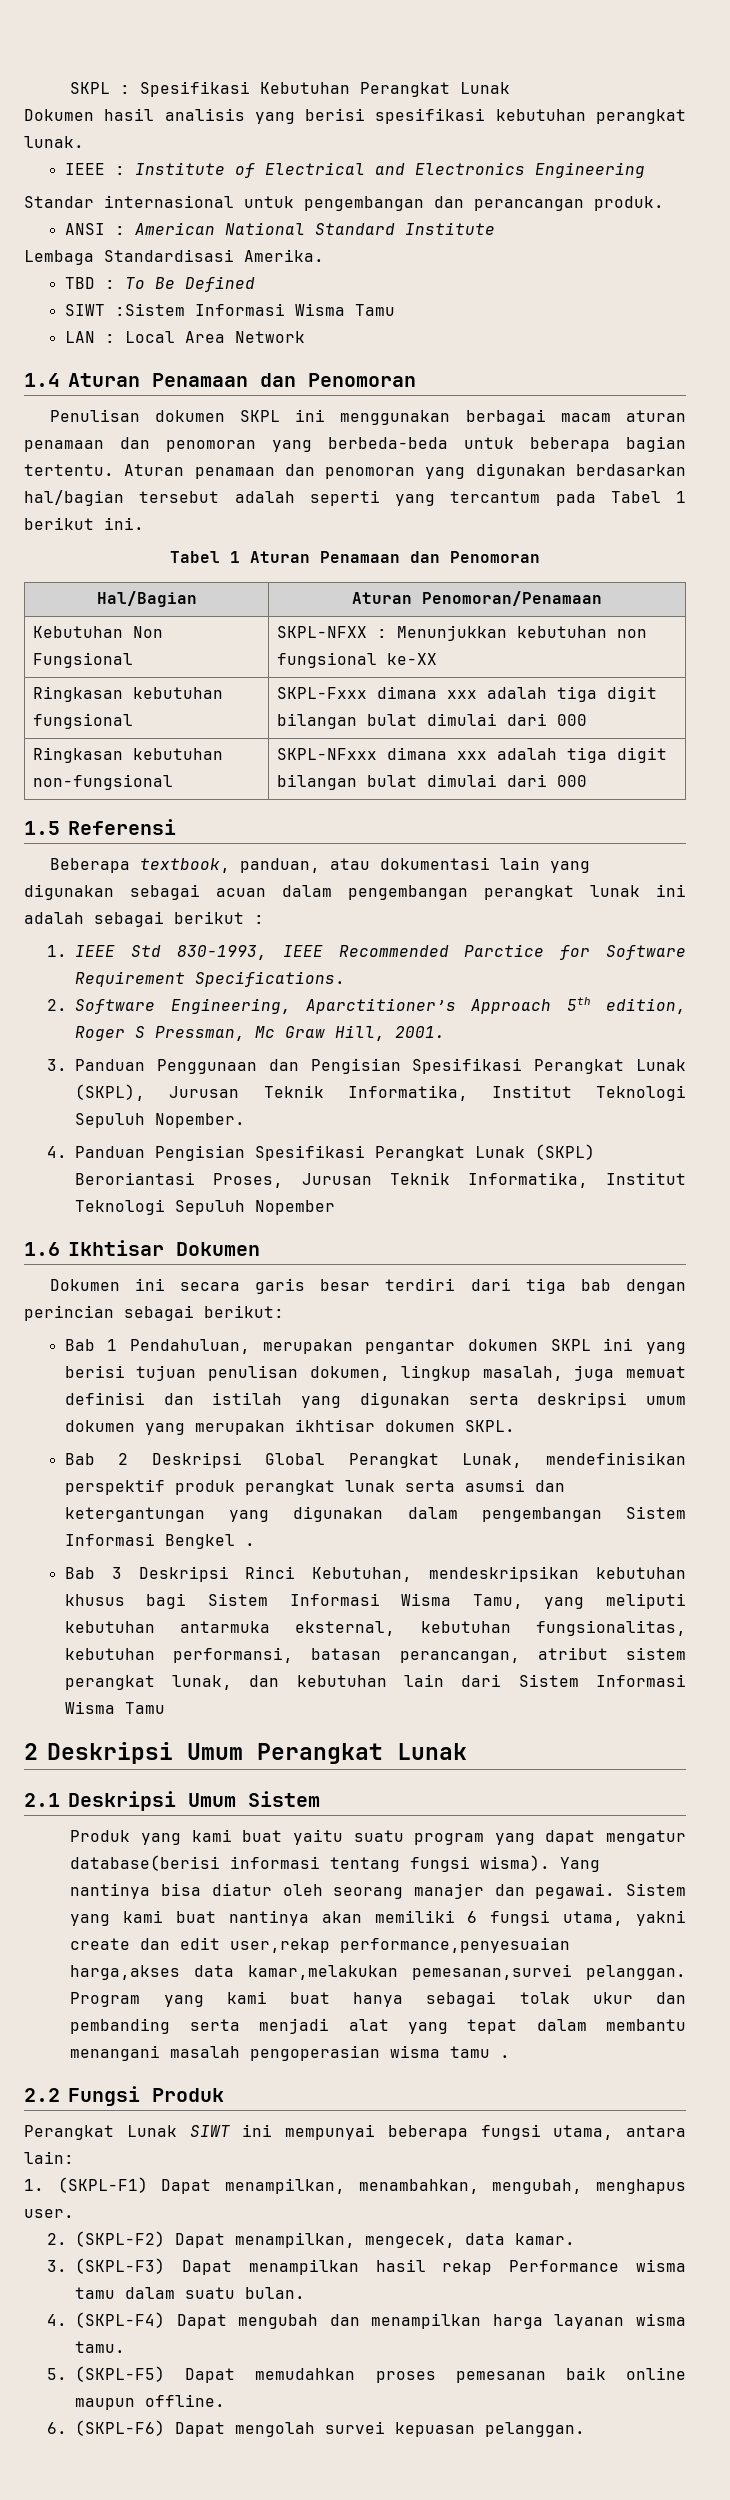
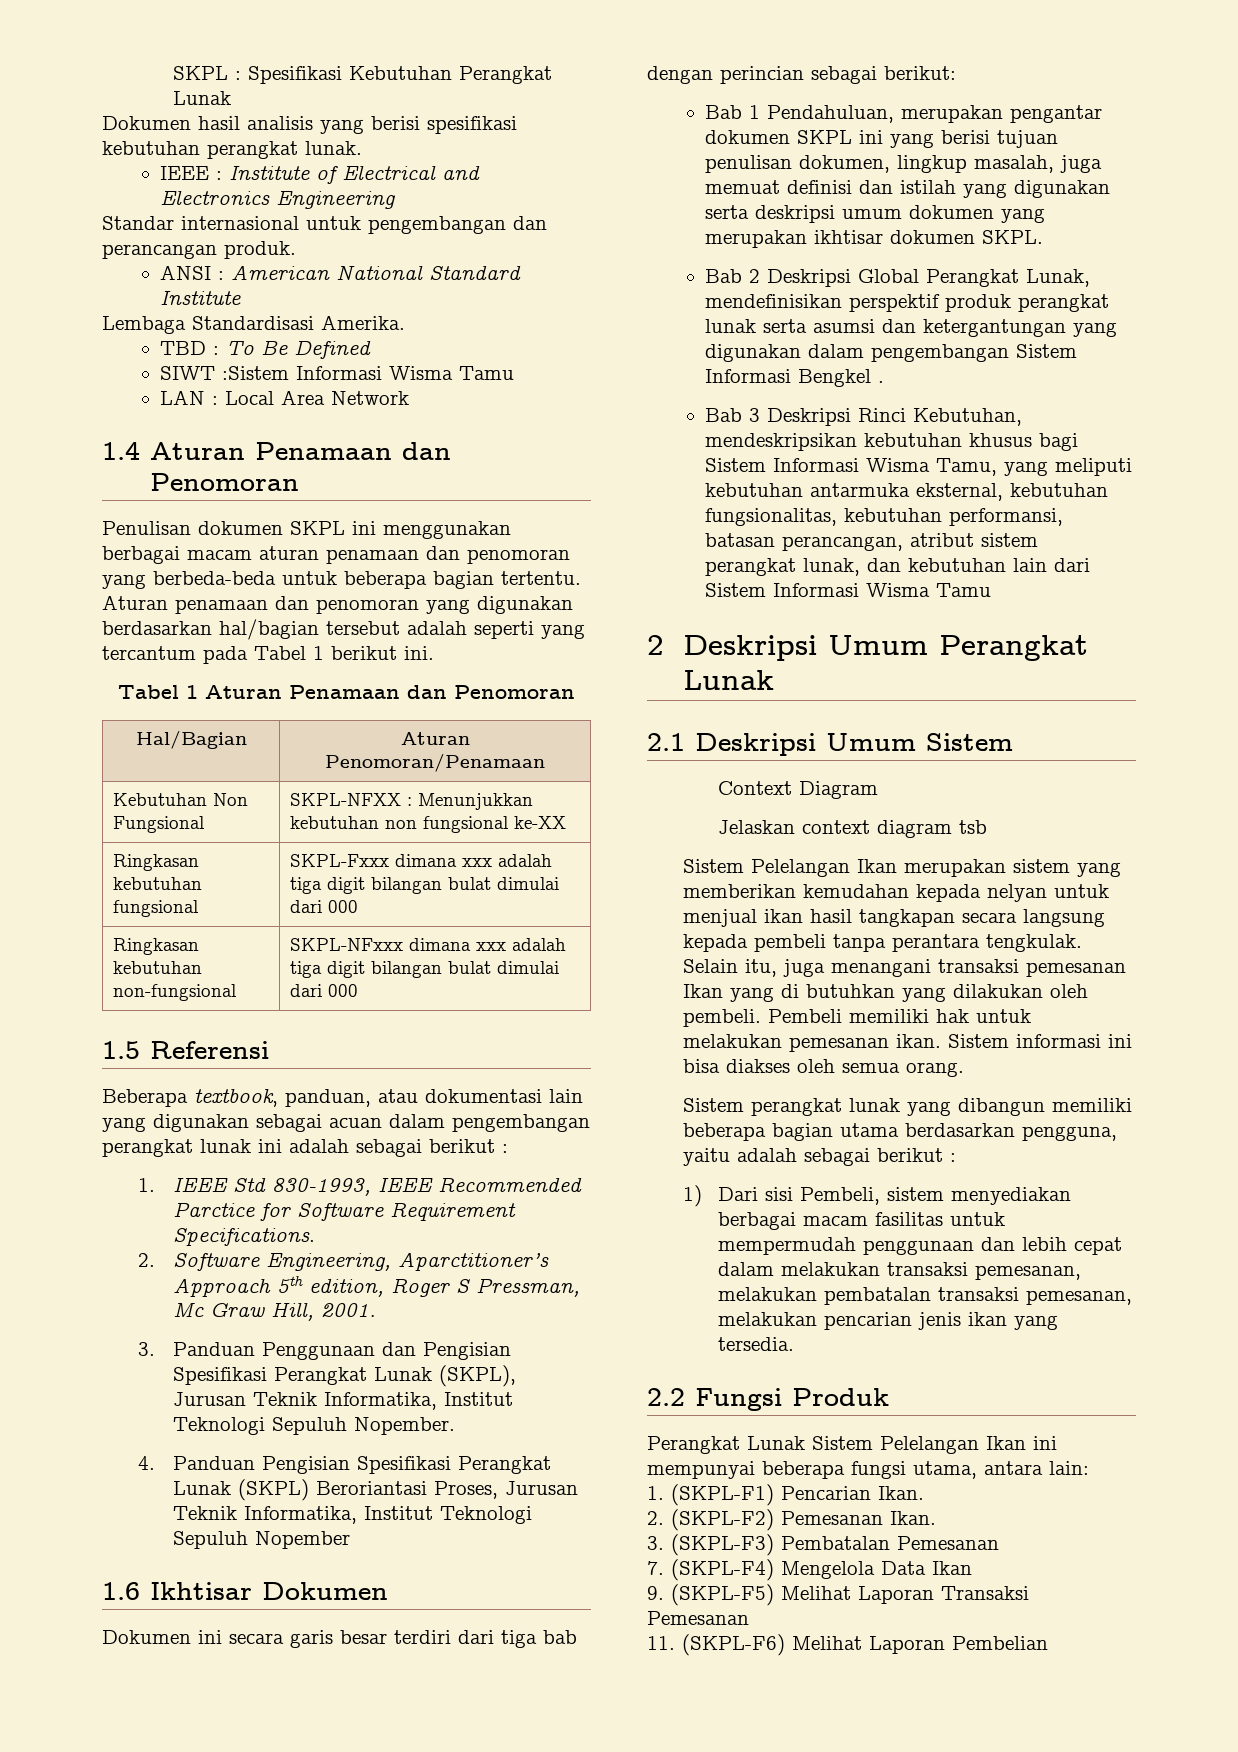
[70,1829,686,1845] [70,1855,601,1872] [70,1883,686,1899] [70,1910,687,1926] [70,1937,571,1953] [70,1964,687,1980] [70,1991,687,2007] [70,2018,686,2034] [70,2045,511,2061] Produk yang kami buat yaitu suatu program yang dapat mengatur database(berisi informasi tentang fungsi wisma). Yang nantinya bisa diatur oleh seorang manajer dan pegawai. Sistem yang kami buat nantinya akan memiliki 6 fungsi utama, yakni create dan edit user,rekap performance,penyesuaian harga,akses data kamar,melakukan pemesanan,survei pelanggan. Program yang kami buat hanya sebagai tolak ukur dan pembanding serta menjadi alat yang tepat dalam membantu menangani masalah pengoperasian wisma tamu . -> [718,781,879,799] [718,820,988,838] [682,859,1121,877] [682,884,1109,902] [682,909,1105,927] [682,934,1082,952] [682,959,1126,977] [682,984,1088,1002] [682,1009,1031,1027] [682,1034,1132,1052] [682,1059,964,1077] [682,1098,1132,1116] [682,1123,1117,1141] [682,1148,956,1166] [682,1185,1072,1207] [718,1212,1006,1230] [718,1237,1123,1255] [718,1262,1082,1280] [718,1287,1133,1305] [718,1312,1059,1330] [718,1337,795,1351] Context Diagram // Jelaskan context diagram tsb // Sistem Pelelangan Ikan merupakan sistem yang memberikan kemudahan kepada nelyan untuk menjual ikan hasil tangkapan secara langsung kepada pembeli tanpa perantara tengkulak. Selain itu, juga menangani transaksi pemesanan Ikan yang di butuhkan yang dilakukan oleh pembeli. Pembeli memiliki hak untuk melakukan pemesanan ikan. Sistem informasi ini bisa diakses oleh semua orang. // Sistem perangkat lunak yang dibangun memiliki beberapa bagian utama berdasarkan pengguna, yaitu adalah sebagai berikut : // 1) Dari sisi Pembeli, sistem menyediakan berbagai macam fasilitas untuk mempermudah penggunaan dan lebih cepat dalam melakukan transaksi pemesanan, melakukan pembatalan transaksi pemesanan, melakukan pencarian jenis ikan yang tersedia.
[189,2125,230,2137] SIWT -> [812,1436,1026,1454] Sistem Pelelangan Ikan
[161,2178,686,2194] [24,2209,74,2218] [47,2231,576,2248] [47,2258,686,2275] [75,2287,306,2299] [47,2312,686,2329] [75,2341,126,2353] [47,2366,686,2383] [75,2394,226,2410] [47,2420,586,2437] Dapat menampilkan, menambahkan, mengubah, menghapus user. // 2. (SKPL-F2) Dapat menampilkan, mengecek, data kamar. // 3. (SKPL-F3) Dapat menampilkan hasil rekap Performance wisma tamu dalam suatu bulan. // 4. (SKPL-F4) Dapat mengubah dan menampilkan harga layanan wisma tamu. // 5. (SKPL-F5) Dapat memudahkan proses pemesanan baik online maupun offline. // 6. (SKPL-F6) Dapat mengolah survei kepuasan pelanggan. -> [781,1486,924,1500] [647,1509,936,1531] [647,1534,999,1556] [647,1559,972,1581] [647,1584,1029,1606] [647,1611,749,1625] [647,1634,1048,1656] Pencarian Ikan. // 2. (SKPL-F2) Pemesanan Ikan. // 3. (SKPL-F3) Pembatalan Pemesanan // 7. (SKPL-F4) Mengelola Data Ikan // 9. (SKPL-F5) Melihat Laporan Transaksi Pemesanan // 11. (SKPL-F6) Melihat Laporan Pembelian

